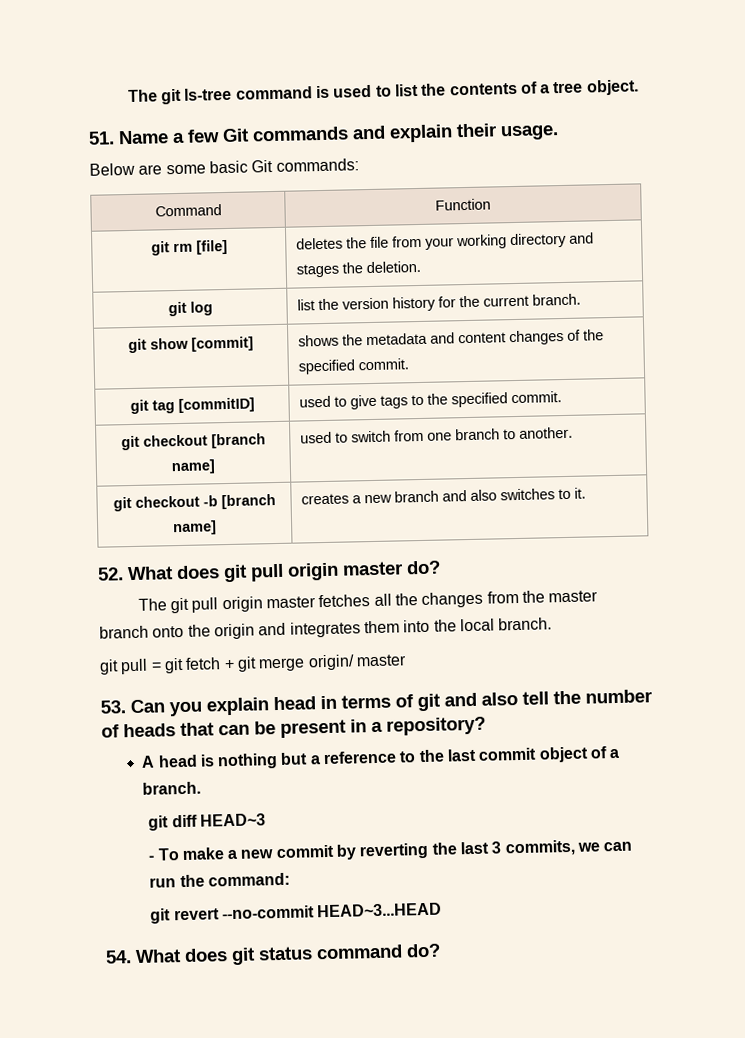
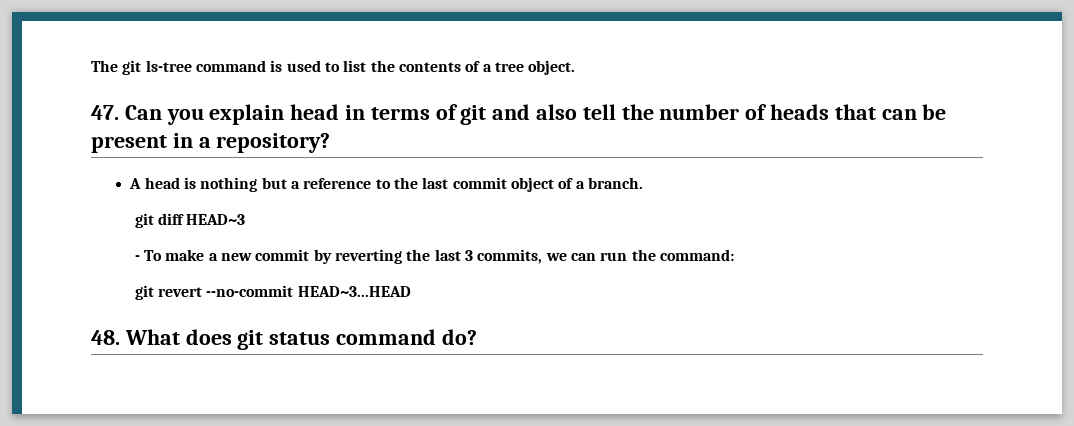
[88,123,559,145] [89,158,359,176] [154,204,222,217] [435,198,491,211] [150,239,228,256] [296,232,595,250] [296,260,422,278] [167,301,213,317] [297,293,582,312] [128,336,254,354] [298,329,605,347] [298,358,410,375] [129,397,255,415] [299,391,563,410] [120,433,266,451] [171,459,216,475] [300,426,574,444] [112,494,276,512] [173,520,217,536] [301,487,587,505] [97,560,441,583] [137,590,599,614] [99,617,553,640] [99,654,407,675] [100,700,126,714] 51. Name a few Git commands and explain their usage. // Below are some basic Git commands: // Command | Function // git rm [file] | deletes the file from your working directory and stages the deletion. // git log | list the version history for the current branch. // git show [commit] | shows the metadata and content changes of the specified commit. // git tag [commitID] | used to give tags to the specified commit. // git checkout [branch name] | used to switch from one branch to another. // git checkout -b [branch name] | creates a new branch and also switches to it. // 52. What does git pull origin master do? // The git pull origin master fetches all the changes from the master branch onto the origin and integrates them into the local branch. // git pull = git fetch + git merge origin/ master // 53. -> [91,105,119,120] 47.
[105,950,132,964] 54. -> [91,330,120,345] 48.

